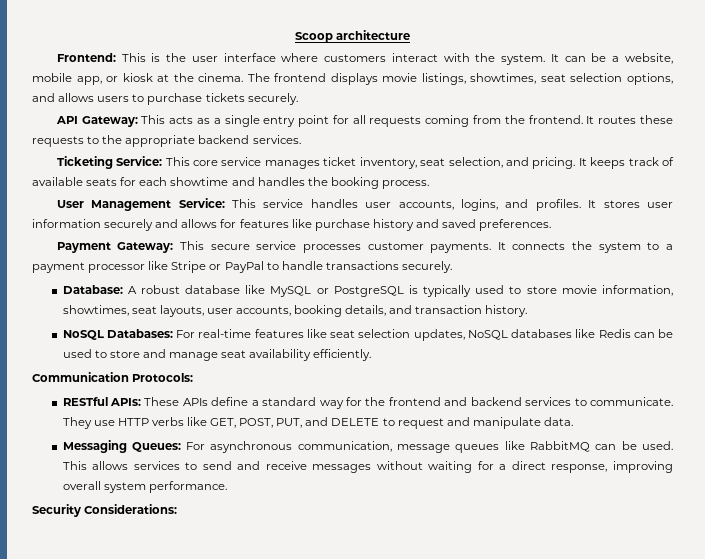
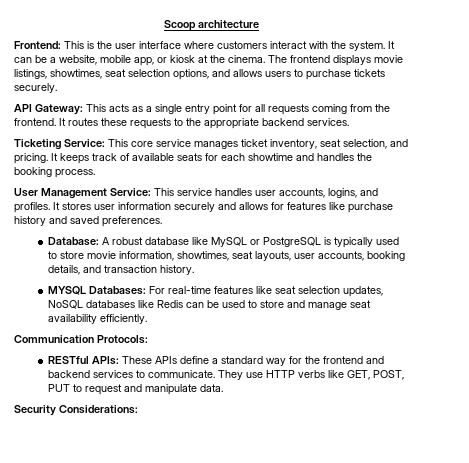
[56,241,673,253] [32,261,452,273] // Payment Gateway: This secure service processes customer payments. It connects the system to a payment processor like Stripe or PayPal to handle transactions securely. -> (162, 221) none
[62,330,104,340] NoSQL -> [47,286,86,295] MYSQL
[276,417,380,428] PUT, and DELETE -> [47,384,70,392] PUT
[62,440,674,453] [62,461,673,473] [62,481,227,493] // Messaging Queues: For asynchronous communication, message queues like RabbitMQ can be used. This allows services to send and receive messages without waiting for a direct response, improving overall system performance. -> (223, 388) none

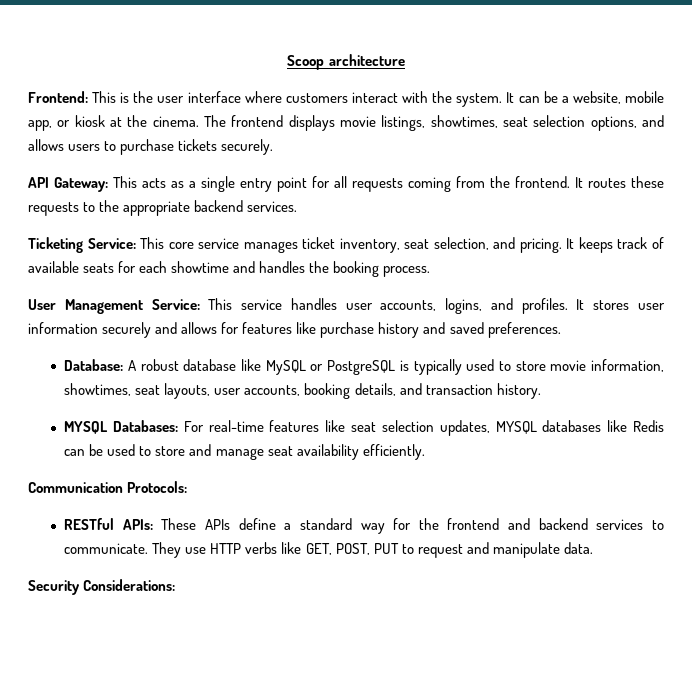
[47,300,83,309] NoSQL -> [495,421,537,434] MYSQL

